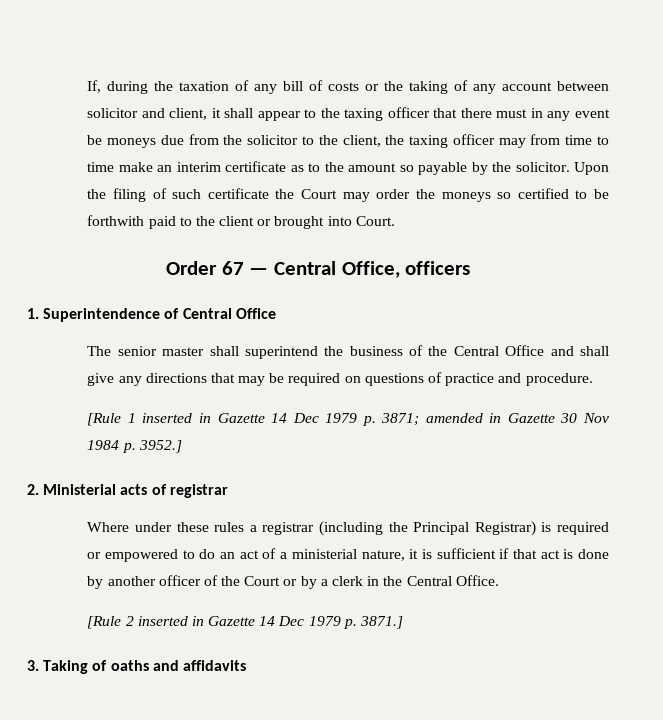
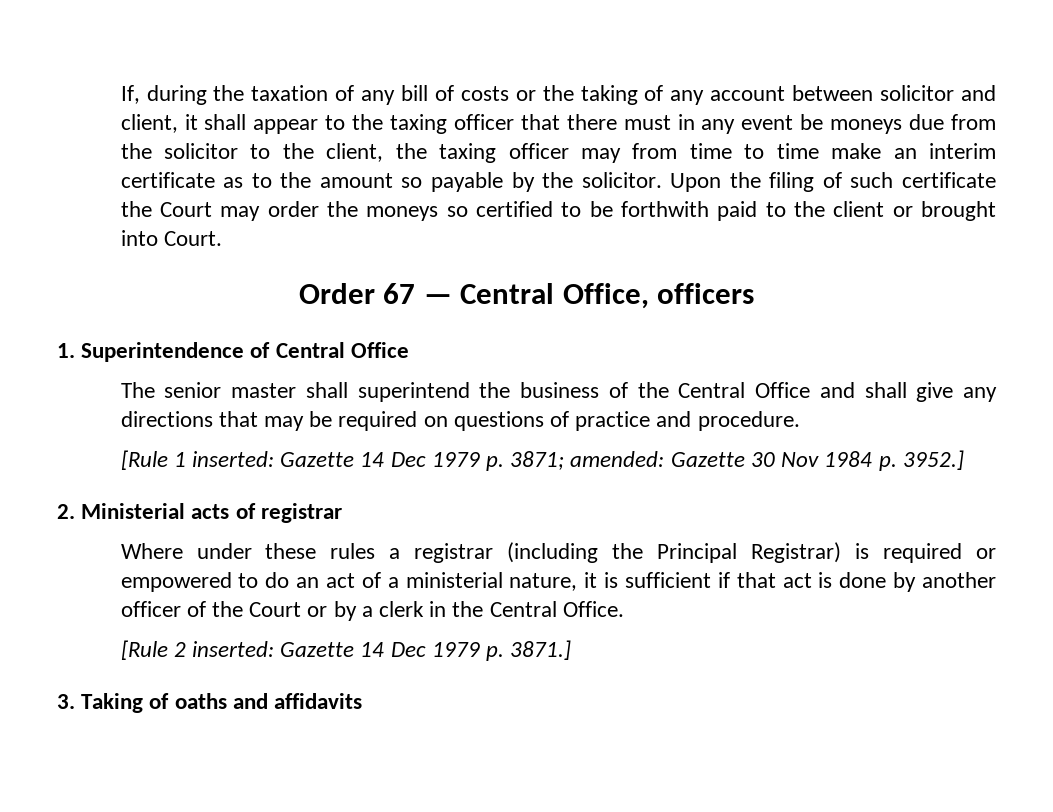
[142,413,211,423] inserted in -> [192,451,275,467] inserted:
[425,413,502,423] amended in -> [570,451,665,467] amended:
[137,616,204,626] inserted in -> [192,641,275,657] inserted:

